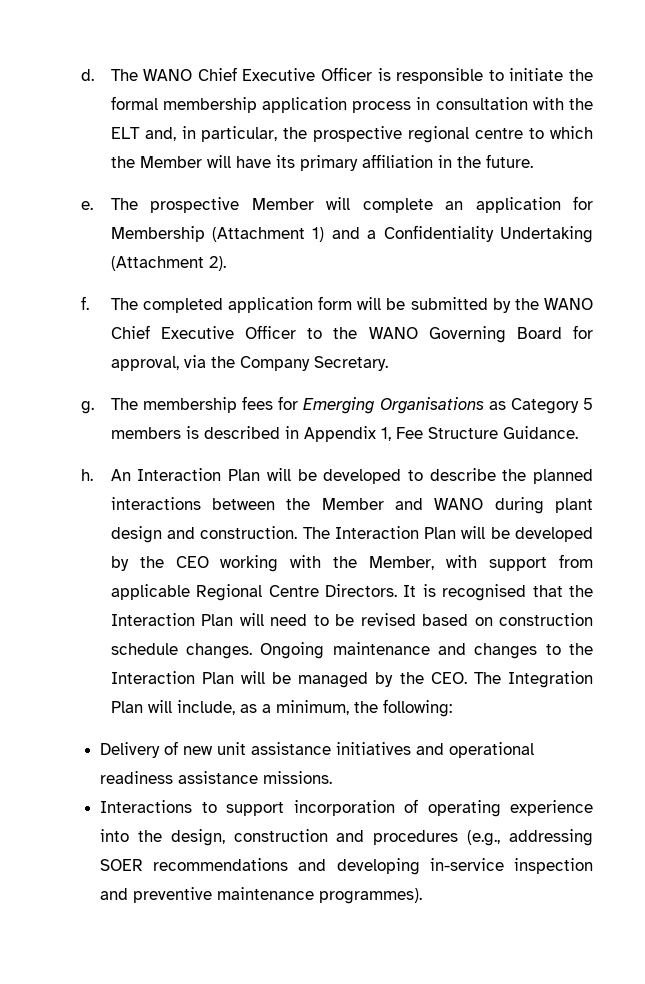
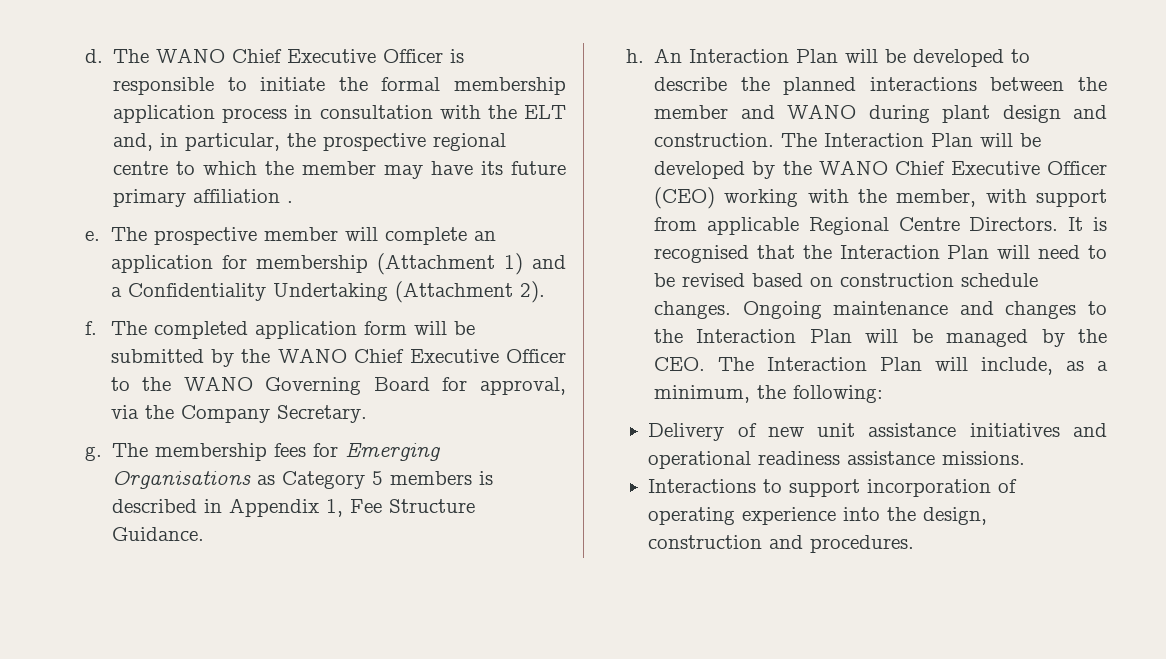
[139,155,231,168] Member will -> [302,161,424,179] member may
(295, 161) none -> [511,161,566,175] future
[437,154,533,168] in the future. -> [287,201,294,203] .
[251,198,314,210] Member -> [263,227,338,241] member
[110,226,205,242] Membership -> [255,255,368,273] membership
[321,498,384,510] Member -> [654,105,729,119] member
[175,556,209,568] CEO -> [819,160,1107,175] [654,187,716,209] WANO Chief Executive Officer (CEO)
[369,556,435,570] Member, -> [896,189,977,207] member,
[507,671,593,688] Integration -> [767,357,868,371] Interaction
[373,829,593,846] [100,858,593,875] [100,887,423,904] procedures (e.g., addressing SOER recommendations and developing in-service inspection and preventive maintenance programmes). -> [810,535,915,553] procedures.

